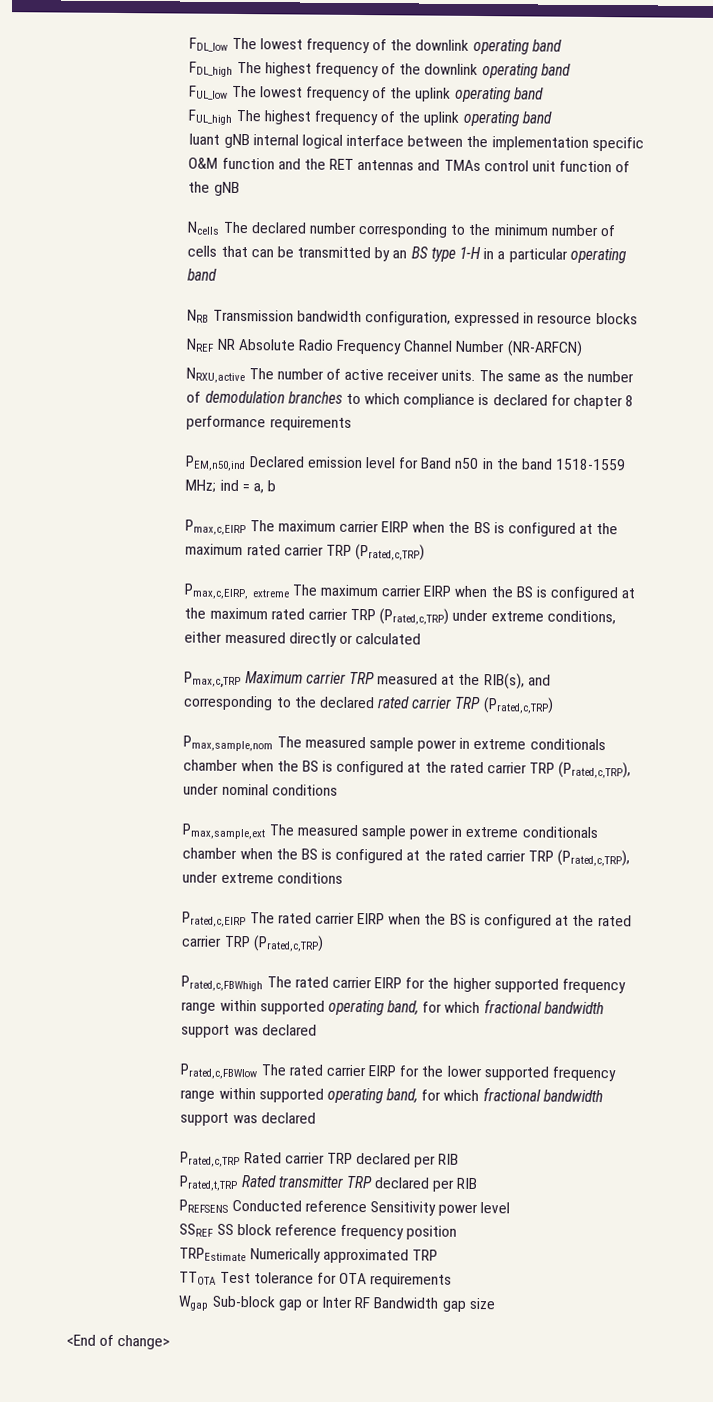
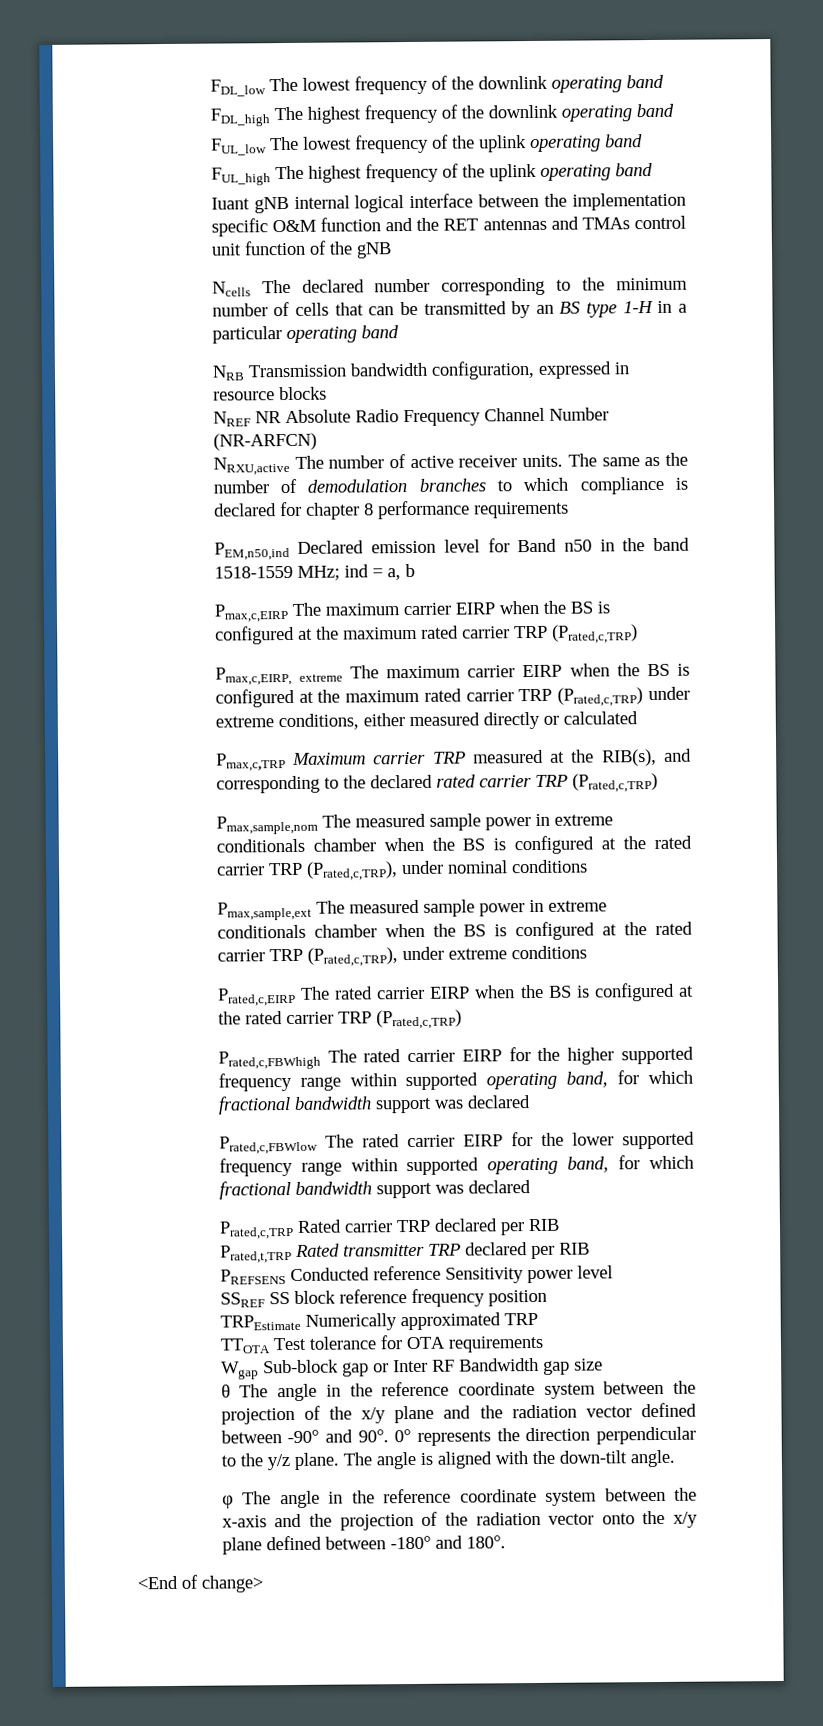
(496, 1303) none -> [220,1380,696,1402] [220,1402,697,1425] [220,1426,696,1446] [220,1449,675,1471] [221,1487,698,1509] [221,1510,699,1531] [221,1535,506,1555] // θ The angle in the reference coordinate system between the projection of the x/y plane and the radiation vector defined between -90° and 90°. 0° represents the direction perpendicular to the y/z plane. The angle is aligned with the down-tilt angle. // φ The angle in the reference coordinate system between the x-axis and the projection of the radiation vector onto the x/y plane defined between -180° and 180°.

